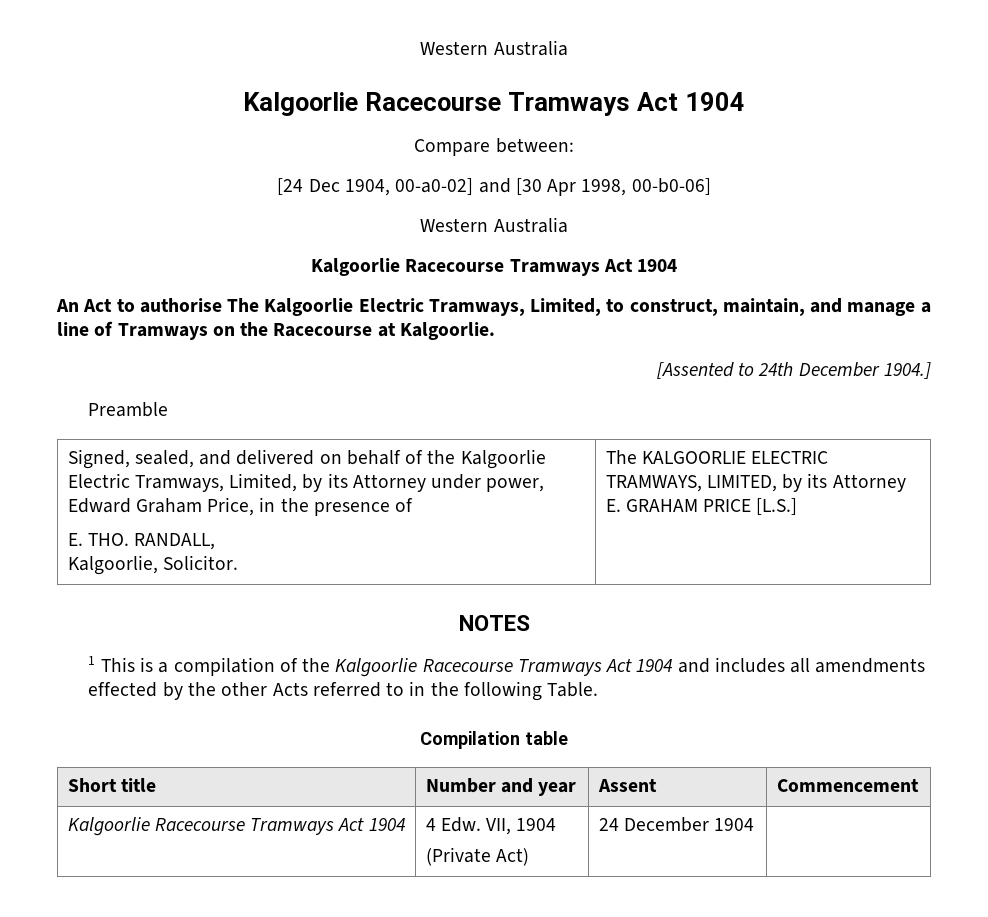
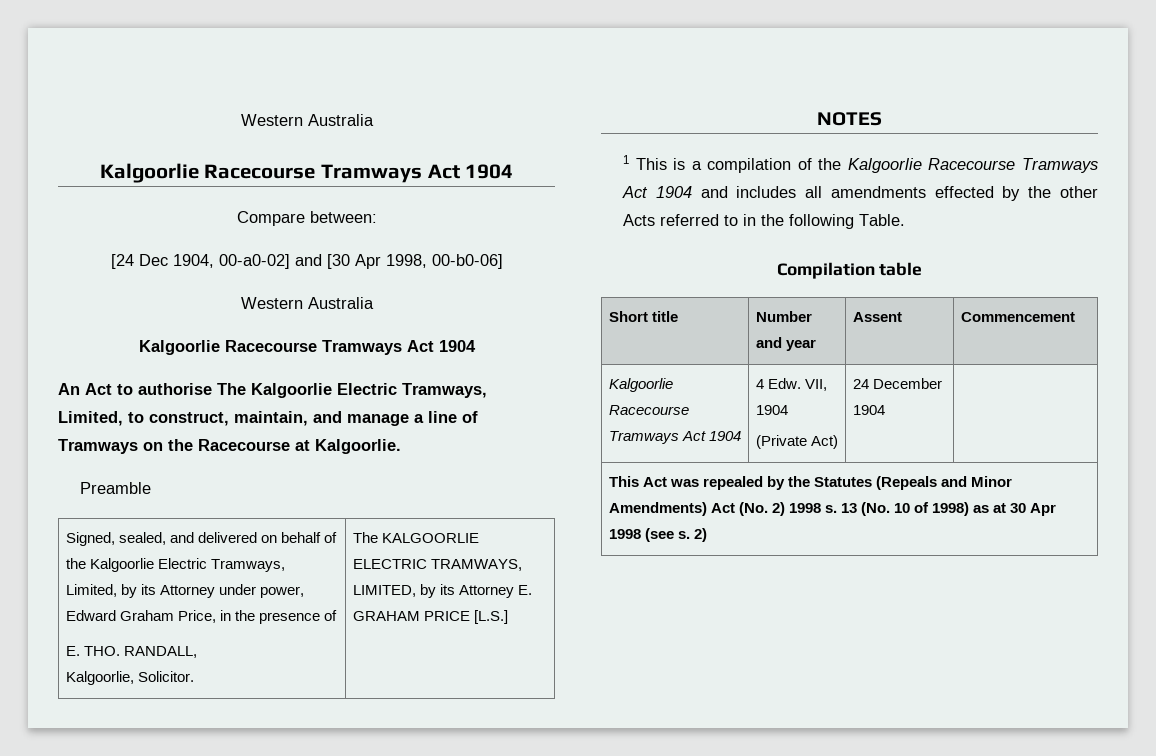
[656,362,931,379] // [Assented to 24th December 1904.] -> (401, 446) none
(755, 824) none -> [608,476,1013,490] [608,502,1057,516] [608,528,707,542] // This Act was repealed by the Statutes (Repeals and Minor Amendments) Act (No. 2) 1998 s. 13 (No. 10 of 1998) as at 30 Apr 1998 (see s. 2)

